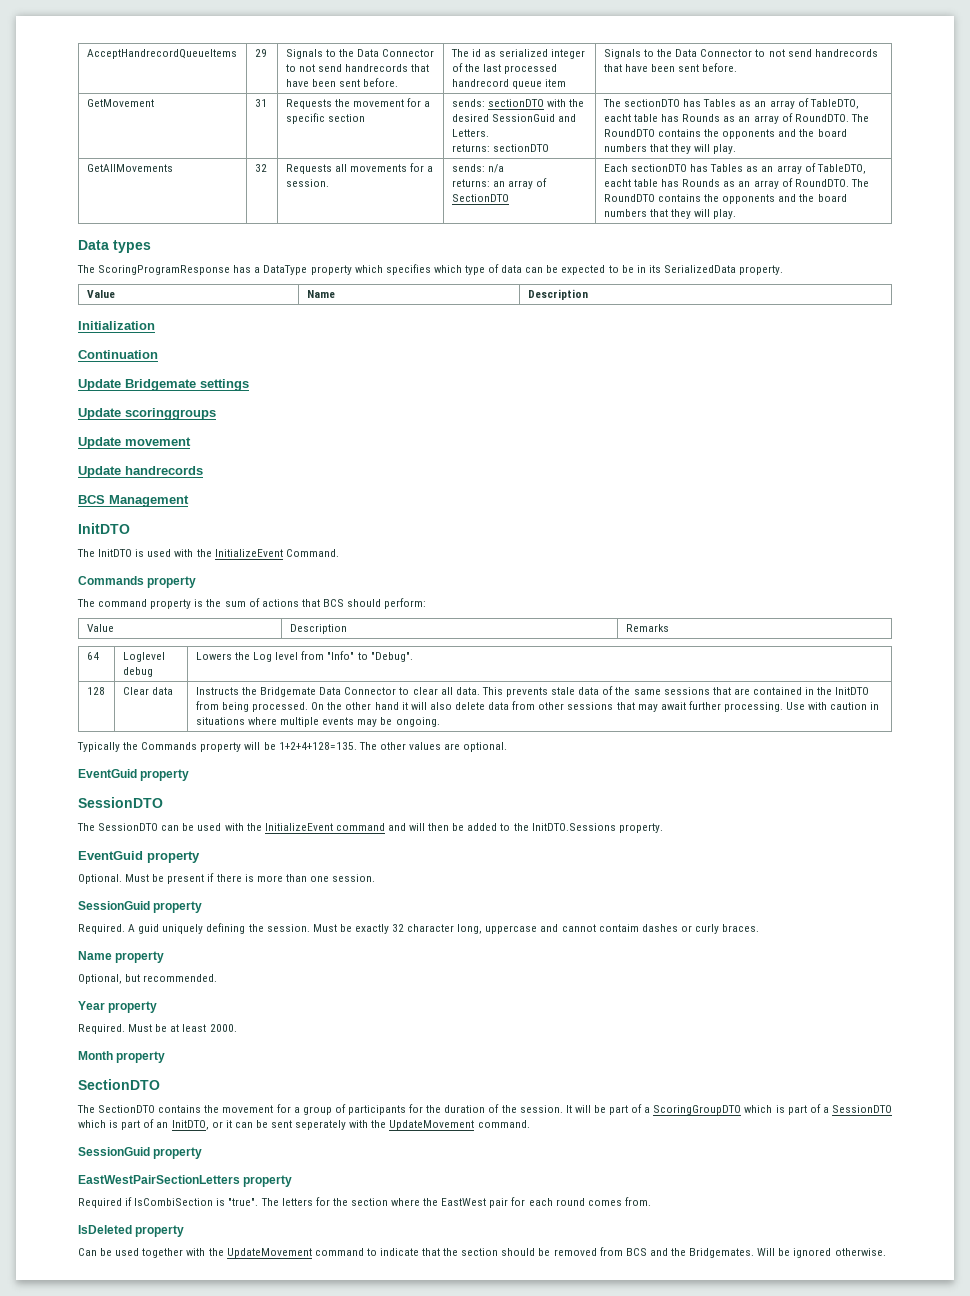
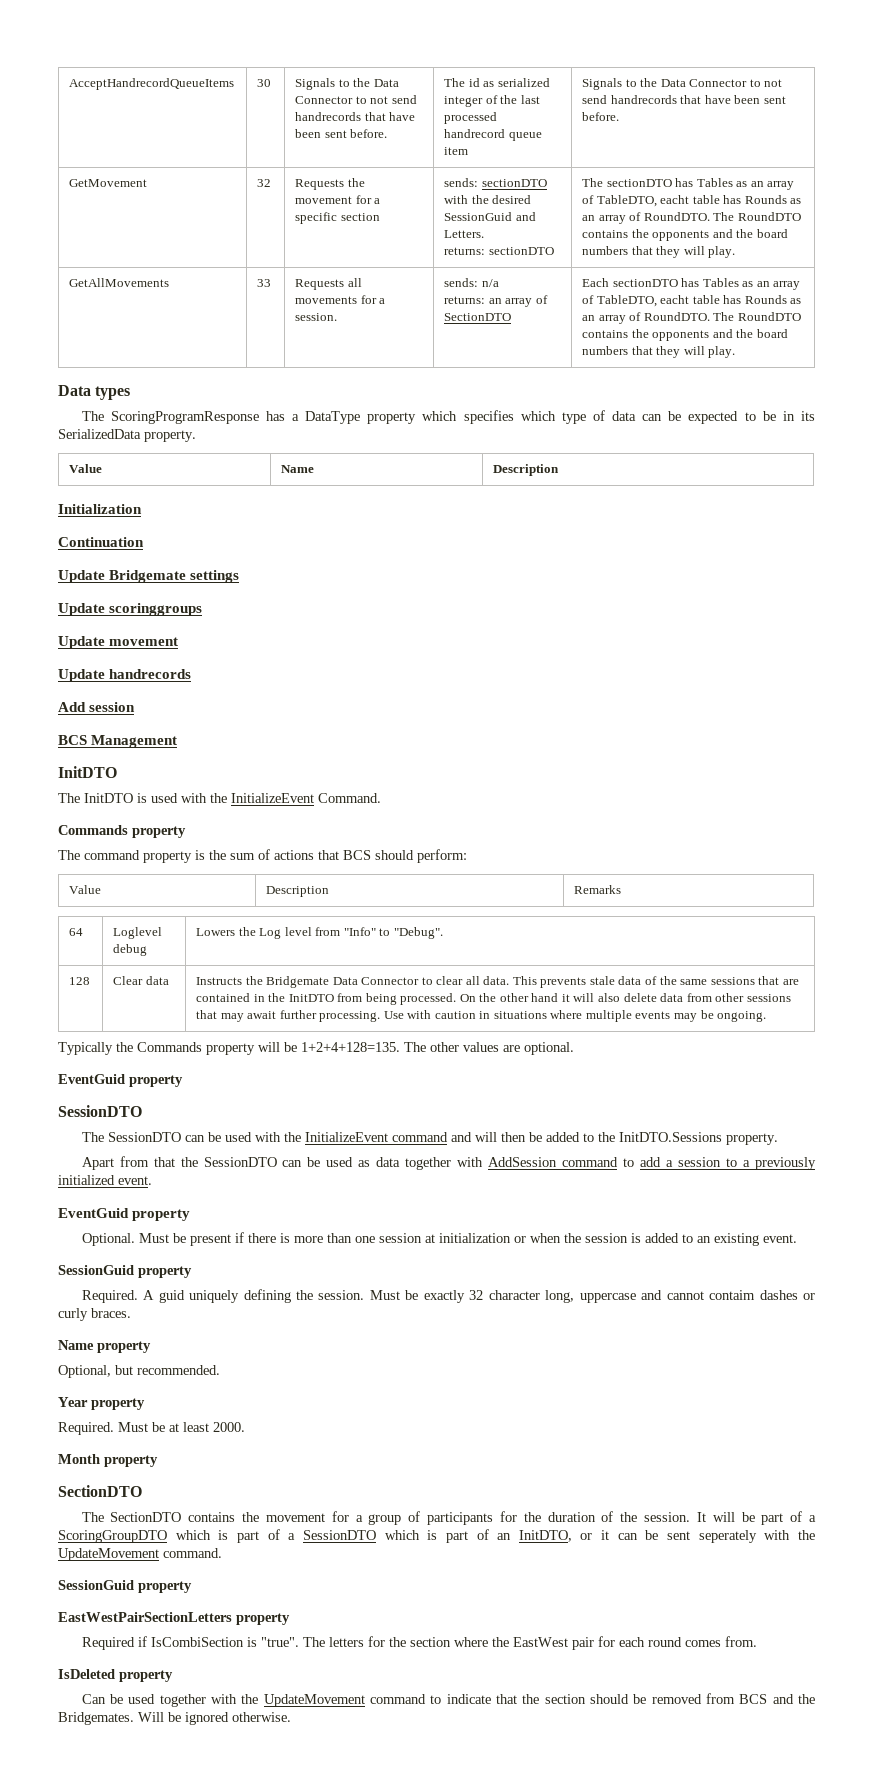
[254,49,267,57] 29 -> [257,79,272,87] 30
[254,99,267,107] 31 -> [257,179,272,187] 32
[254,164,267,172] 32 -> [257,279,272,287] 33
(203, 470) none -> [58,702,136,712] // Add session
(663, 828) none -> [81,1156,816,1170] [58,1175,152,1185] // Apart from that the SessionDTO can be used as data together with AddSession command to add a session to a previously initialized event.
[332,874,376,882] session. -> [378,1233,797,1246] session at initialization or when the session is added to an existing event.

